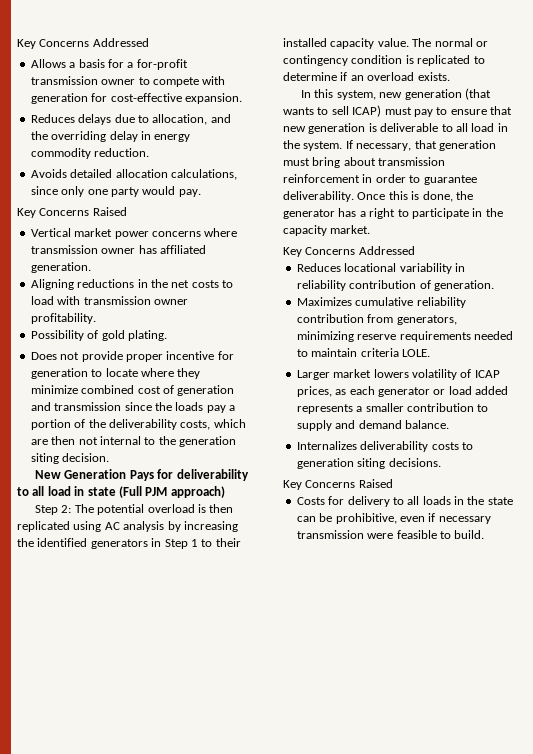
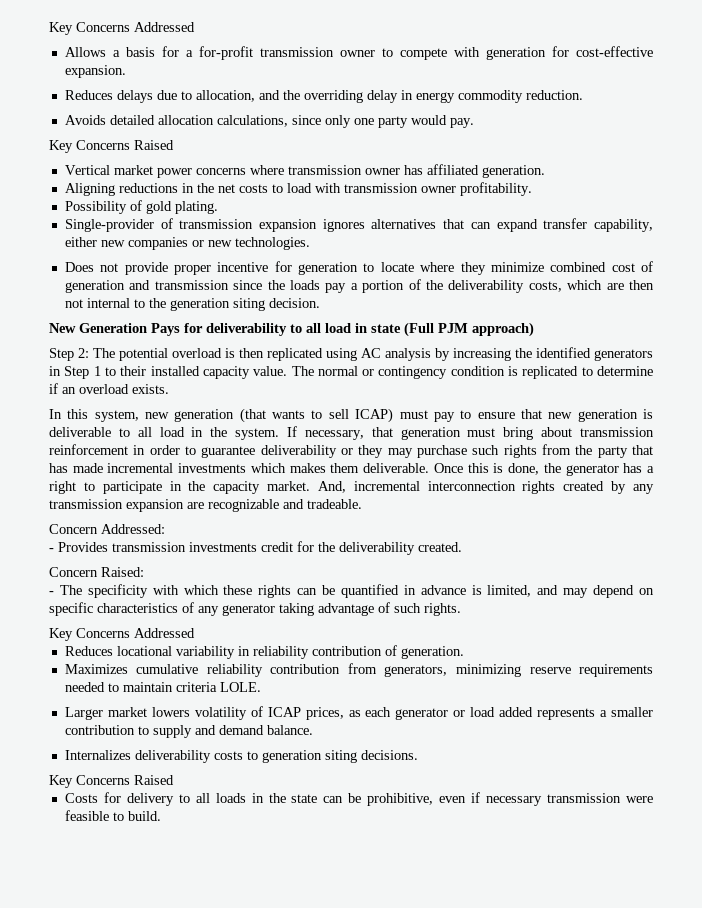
(167, 335) none -> [64,218,653,232] [64,237,310,250] // Single-provider of transmission expansion ignores alternatives that can expand transfer capability, either new companies or new technologies.
[283,191,354,202] deliverability. -> [260,444,653,458] [49,463,430,473] deliverability or they may purchase such rights from the party that has made incremental investments which makes them deliverable.
(371, 229) none -> [317,481,654,494] [49,499,362,512] [49,524,165,534] [49,541,462,555] [49,567,144,577] [49,584,654,598] [49,602,461,616] And, incremental interconnection rights created by any transmission expansion are recognizable and tradeable. // Concern Addressed: // - Provides transmission investments credit for the deliverability created. // Concern Raised: // - The specificity with which these rights can be quantified in advance is limited, and may depend on specific characteristics of any generator taking advantage of such rights.

